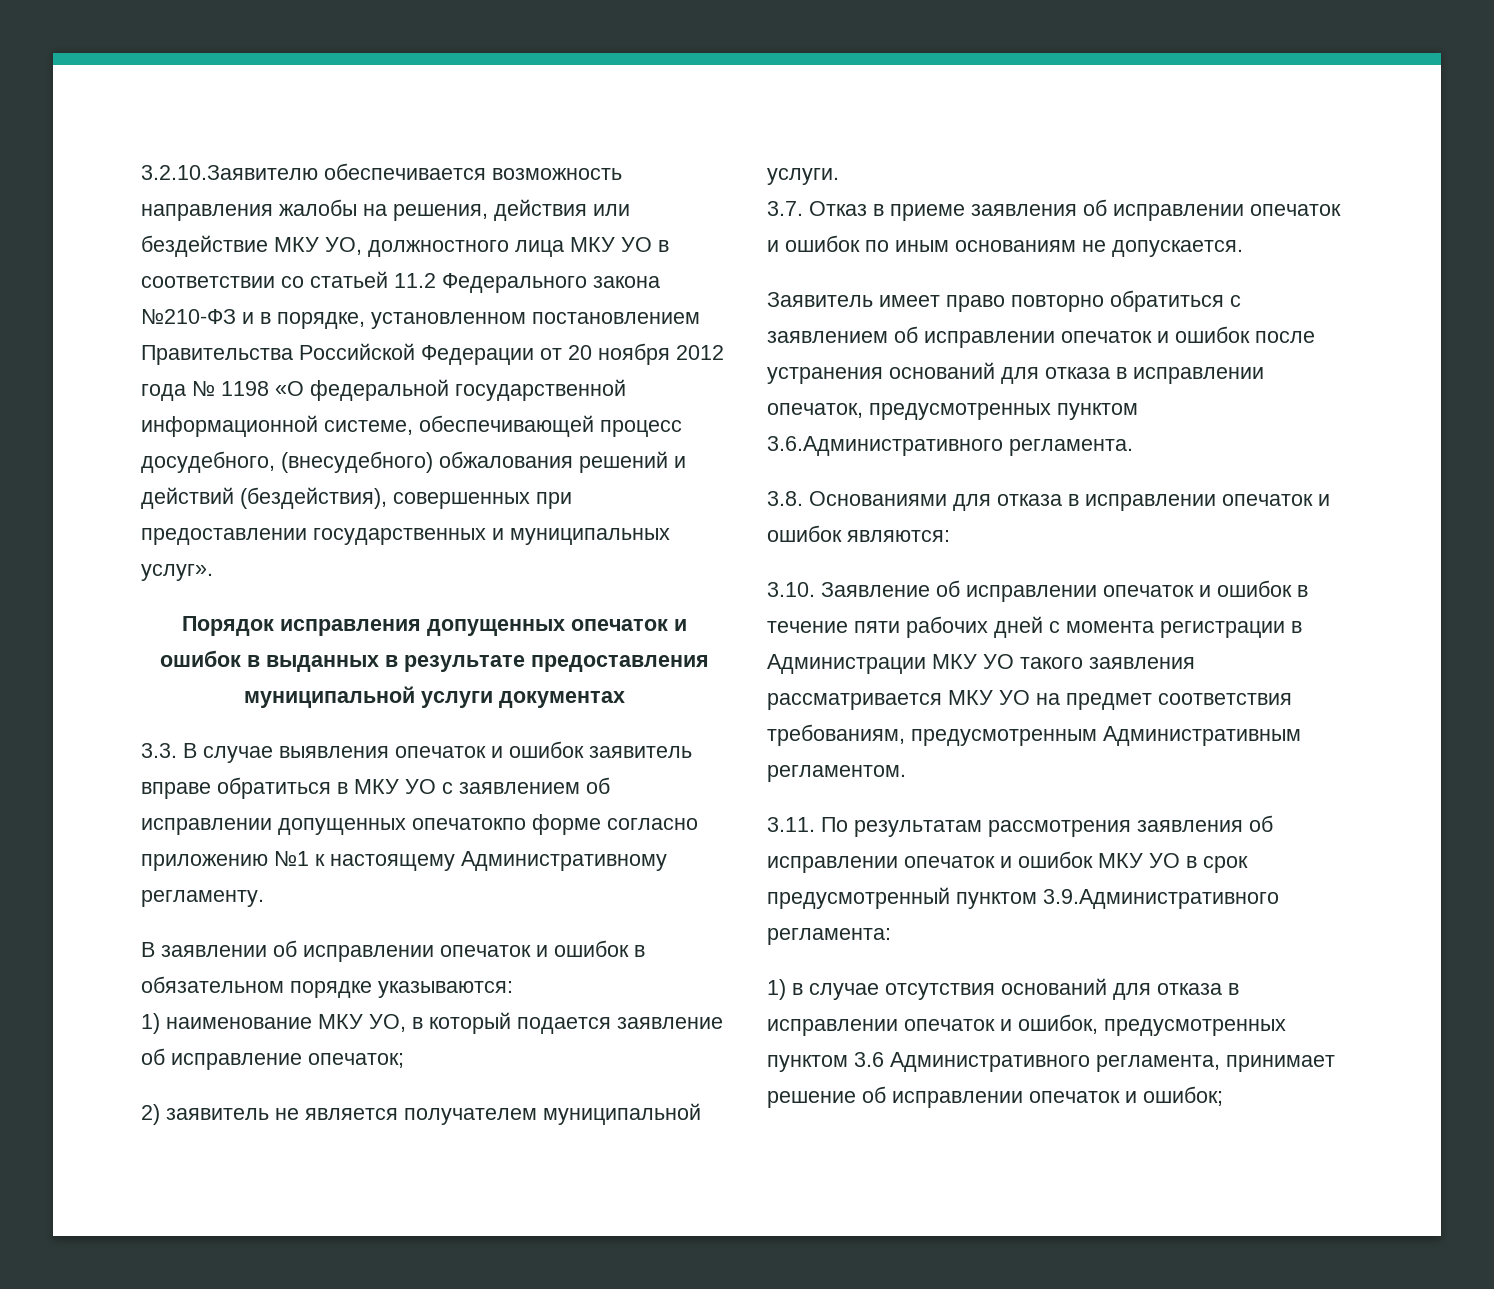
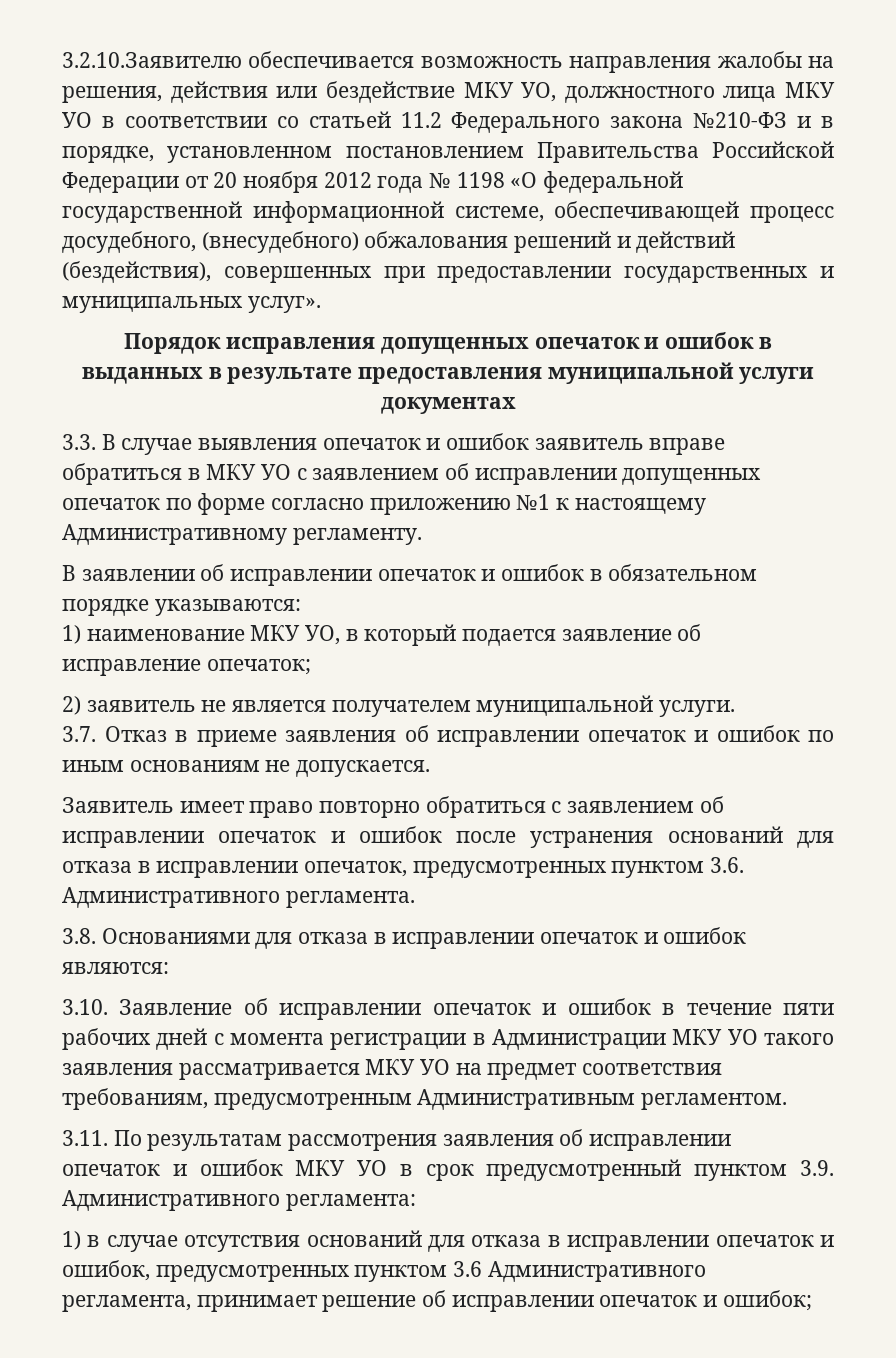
[412,818,526,830] опечатокпо -> [62,498,192,510] опечаток по
[767,436,1003,456] 3.6.Административного -> [710,857,745,873] [62,887,280,908] 3.6. Административного
[1043,889,1279,909] 3.9.Административного -> [800,1160,835,1176] [62,1190,280,1211] 3.9. Административного

